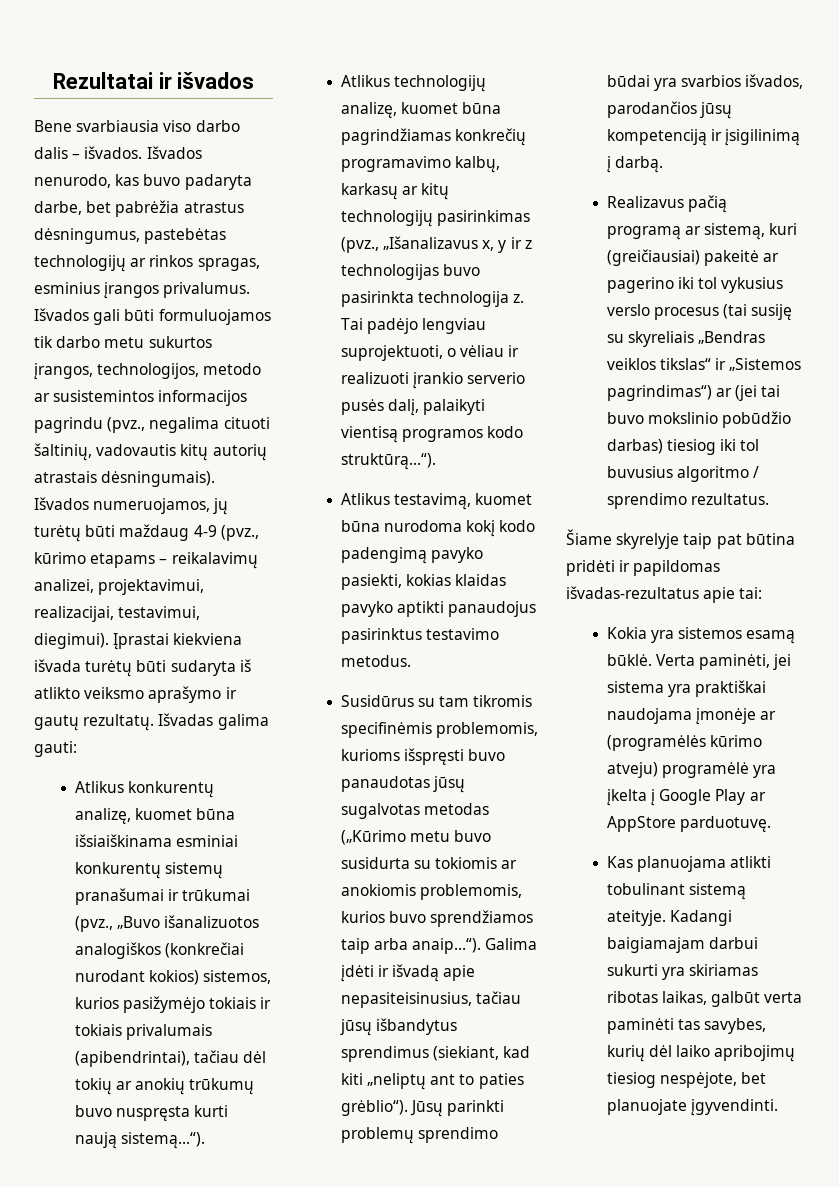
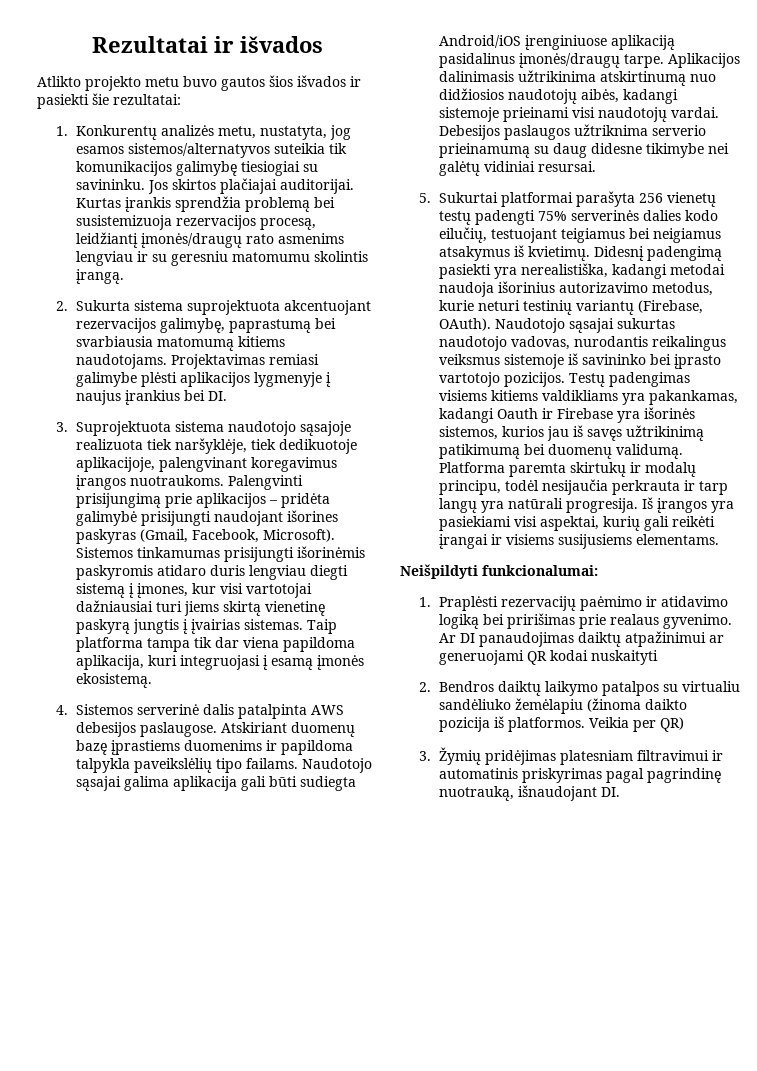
[34,120,240,132] [34,146,202,159] [34,174,252,190] [34,200,244,217] [34,228,227,244] [34,255,260,272] [34,282,251,299] [34,308,271,325] [34,336,212,348] [34,363,262,380] [34,390,248,406] [34,417,270,433] [34,443,267,461] [34,471,216,487] [34,497,229,515] [34,524,259,542] [34,552,258,569] [34,579,205,595] [34,606,201,622] [34,633,243,650] [34,659,251,677] [34,686,237,703] [34,713,269,731] [34,741,77,757] [74,781,214,798] [74,808,236,824] [74,834,238,847] [74,862,223,879] [74,888,251,905] [74,915,260,932] [74,942,244,959] [74,970,272,985] [74,996,272,1013] [74,1024,212,1040] [74,1050,267,1067] [74,1078,255,1095] [74,1105,229,1121] [74,1132,205,1149] [340,75,486,92] [340,102,502,118] [340,128,526,146] [340,156,500,173] [340,183,450,200] [340,210,530,227] [340,236,532,253] [340,264,480,280] [340,291,525,307] [340,318,487,334] [340,345,520,361] [340,372,526,389] [340,399,486,416] [340,426,524,443] [340,453,436,470] [340,493,533,510] [340,520,536,537] [340,547,483,564] [340,574,507,590] [340,601,537,617] [340,628,499,644] [340,655,411,667] [340,695,533,707] [340,722,538,738] [340,748,506,765] [340,776,465,793] [340,803,489,819] [340,830,492,845] [340,857,518,869] [340,884,522,900] [340,910,534,927] [340,938,538,954] [340,964,476,982] [340,991,521,1008] [339,1018,457,1036] [340,1046,531,1062] [340,1073,524,1090] [340,1100,505,1117] [340,1127,498,1144] [606,74,804,91] [606,101,732,119] [606,129,801,146] [606,156,663,173] [606,195,727,213] [606,223,798,240] [606,249,780,266] [606,277,784,293] [606,304,793,320] [606,331,766,347] [606,358,802,371] [606,385,781,401] [606,411,792,428] [606,439,760,455] [606,466,760,482] [606,493,769,509] [566,529,795,549] [566,560,721,576] [566,586,763,603] [606,627,796,644] [606,654,792,670] [606,680,767,697] [606,708,777,725] [606,735,762,751] [606,762,777,778] [606,789,766,806] [606,816,771,832] [606,856,772,872] [606,883,746,900] [606,910,732,926] [606,937,758,953] [606,964,759,980] [606,991,803,1007] [606,1018,767,1034] [606,1045,796,1062] [606,1072,767,1088] [606,1099,778,1116] Bene svarbiausia viso darbo dalis – išvados. Išvados nenurodo, kas buvo padaryta darbe, bet pabrėžia atrastus dėsningumus, pastebėtas technologijų ar rinkos spragas, esminius įrangos privalumus. Išvados gali būti formuluojamos tik darbo metu sukurtos įrangos, technologijos, metodo ar susistemintos informacijos pagrindu (pvz., negalima cituoti šaltinių, vadovautis kitų autorių atrastais dėsningumais). Išvados numeruojamos, jų turėtų būti maždaug 4-9 (pvz., kūrimo etapams – reikalavimų analizei, projektavimui, realizacijai, testavimui, diegimui). Įprastai kiekviena išvada turėtų būti sudaryta iš atlikto veiksmo aprašymo ir gautų rezultatų. Išvadas galima gauti: // Atlikus konkurentų analizę, kuomet būna išsiaiškinama esminiai konkurentų sistemų pranašumai ir trūkumai (pvz., „Buvo išanalizuotos analogiškos (konkrečiai nurodant kokios) sistemos, kurios pasižymėjo tokiais ir tokiais privalumais (apibendrintai), tačiau dėl tokių ar anokių trūkumų buvo nuspręsta kurti naują sistemą...“). // Atlikus technologijų analizę, kuomet būna pagrindžiamas konkrečių programavimo kalbų, karkasų ar kitų technologijų pasirinkimas (pvz., „Išanalizavus x, y ir z technologijas buvo pasirinkta technologija z. Tai padėjo lengviau suprojektuoti, o vėliau ir realizuoti įrankio serverio pusės dalį, palaikyti vientisą programos kodo struktūrą...“). // Atlikus testavimą, kuomet būna nurodoma kokį kodo padengimą pavyko pasiekti, kokias klaidas pavyko aptikti panaudojus pasirinktus testavimo metodus. // Susidūrus su tam tikromis specifinėmis problemomis, kurioms išspręsti buvo panaudotas jūsų sugalvotas metodas („Kūrimo metu buvo susidurta su tokiomis ar anokiomis problemomis, kurios buvo sprendžiamos taip arba anaip...“). Galima įdėti ir išvadą apie nepasiteisinusius, tačiau jūsų išbandytus sprendimus (siekiant, kad kiti „neliptų ant to paties grėblio“). Jūsų parinkti problemų sprendimo būdai yra svarbios išvados, parodančios jūsų kompetenciją ir įsigilinimą į darbą. // Realizavus pačią programą ar sistemą, kuri (greičiausiai) pakeitė ar pagerino iki tol vykusius verslo procesus (tai susiję su skyreliais „Bendras veiklos tikslas“ ir „Sistemos pagrindimas“) ar (jei tai buvo mokslinio pobūdžio darbas) tiesiog iki tol buvusius algoritmo / sprendimo rezultatus. // Šiame skyrelyje taip pat būtina pridėti ir papildomas išvadas-rezultatus apie tai: // Kokia yra sistemos esamą būklė. Verta paminėti, jei sistema yra praktiškai naudojama įmonėje ar (programėlės kūrimo atveju) programėlė yra įkelta į Google Play ar AppStore parduotuvę. // Kas planuojama atlikti tobulinant sistemą ateityje. Kadangi baigiamajam darbui sukurti yra skiriamas ribotas laikas, galbūt verta paminėti tas savybes, kurių dėl laiko apribojimų tiesiog nespėjote, bet planuojate įgyvendinti. -> [37,75,361,91] [37,93,181,109] [56,125,351,140] [75,143,347,158] [75,161,318,176] [75,178,354,194] [75,196,335,212] [75,215,316,230] [75,232,344,248] [75,251,368,266] [75,269,124,284] [56,300,371,315] [75,318,336,333] [75,336,285,351] [75,354,319,369] [75,372,331,387] [75,390,227,405] [56,421,351,436] [75,438,357,454] [75,457,337,472] [75,475,303,490] [75,493,330,508] [75,510,338,526] [75,529,335,544] [75,546,365,562] [75,565,348,580] [75,583,312,598] [75,600,325,616] [75,619,337,634] [75,637,355,652] [75,655,364,670] [75,673,152,688] [56,704,344,719] [75,722,355,737] [75,740,353,755] [75,758,372,773] [75,776,356,791] [438,35,675,50] [438,53,740,68] [438,70,716,86] [438,88,678,104] [438,107,719,122] [438,124,706,140] [438,143,729,158] [438,161,596,176] [419,191,716,207] [438,210,718,225] [438,227,721,243] [438,245,722,261] [438,263,725,279] [438,281,713,297] [438,300,703,315] [438,318,675,333] [438,336,726,351] [438,353,721,369] [438,372,690,387] [438,390,738,405] [438,407,695,423] [438,425,704,441] [438,444,683,459] [438,462,696,477] [438,479,728,495] [438,497,734,513] [438,516,715,531] [438,534,719,549] [400,564,598,579] [419,596,728,611] [438,613,732,629] [438,631,724,647] [438,650,658,665] [419,681,740,696] [438,698,687,714] [438,716,684,732] [419,747,723,765] [438,768,721,783] [438,785,620,801] Atlikto projekto metu buvo gautos šios išvados ir pasiekti šie rezultatai: // 1. Konkurentų analizės metu, nustatyta, jog esamos sistemos/alternatyvos suteikia tik komunikacijos galimybę tiesiogiai su savininku. Jos skirtos plačiajai auditorijai. Kurtas įrankis sprendžia problemą bei susistemizuoja rezervacijos procesą, leidžiantį įmonės/draugų rato asmenims lengviau ir su geresniu matomumu skolintis įrangą. // 2. Sukurta sistema suprojektuota akcentuojant rezervacijos galimybę, paprastumą bei svarbiausia matomumą kitiems naudotojams. Projektavimas remiasi galimybe plėsti aplikacijos lygmenyje į naujus įrankius bei DI. // 3. Suprojektuota sistema naudotojo sąsajoje realizuota tiek naršyklėje, tiek dedikuotoje aplikacijoje, palengvinant koregavimus įrangos nuotraukoms. Palengvinti prisijungimą prie aplikacijos – pridėta galimybė prisijungti naudojant išorines paskyras (Gmail, Facebook, Microsoft). Sistemos tinkamumas prisijungti išorinėmis paskyromis atidaro duris lengviau diegti sistemą į įmones, kur visi vartotojai dažniausiai turi jiems skirtą vienetinę paskyrą jungtis į įvairias sistemas. Taip platforma tampa tik dar viena papildoma aplikacija, kuri integruojasi į esamą įmonės ekosistemą. // 4. Sistemos serverinė dalis patalpinta AWS debesijos paslaugose. Atskiriant duomenų bazę įprastiems duomenims ir papildoma talpykla paveikslėlių tipo failams. Naudotojo sąsajai galima aplikacija gali būti sudiegta Android/iOS įrenginiuose aplikaciją pasidalinus įmonės/draugų tarpe. Aplikacijos dalinimasis užtrikinima atskirtinumą nuo didžiosios naudotojų aibės, kadangi sistemoje prieinami visi naudotojų vardai. Debesijos paslaugos užtriknima serverio prieinamumą su daug didesne tikimybe nei galėtų vidiniai resursai. // 5. Sukurtai platformai parašyta 256 vienetų testų padengti 75% serverinės dalies kodo eilučių, testuojant teigiamus bei neigiamus atsakymus iš kvietimų. Didesnį padengimą pasiekti yra nerealistiška, kadangi metodai naudoja išorinius autorizavimo metodus, kurie neturi testinių variantų (Firebase, OAuth). Naudotojo sąsajai sukurtas naudotojo vadovas, nurodantis reikalingus veiksmus sistemoje iš savininko bei įprasto vartotojo pozicijos. Testų padengimas visiems kitiems valdikliams yra pakankamas, kadangi Oauth ir Firebase yra išorinės sistemos, kurios jau iš savęs užtrikinimą patikimumą bei duomenų validumą. Platforma paremta skirtukų ir modalų principu, todėl nesijaučia perkrauta ir tarp langų yra natūrali progresija. Iš įrangos yra pasiekiami visi aspektai, kurių gali reikėti įrangai ir visiems susijusiems elementams. // Neišpildyti funkcionalumai: // 1. Praplėsti rezervacijų paėmimo ir atidavimo logiką bei pririšimas prie realaus gyvenimo. Ar DI panaudojimas daiktų atpažinimui ar generuojami QR kodai nuskaityti // 2. Bendros daiktų laikymo patalpos su virtualiu sandėliuko žemėlapiu (žinoma daikto pozicija iš platformos. Veikia per QR) // 3. Žymių pridėjimas platesniam filtravimui ir automatinis priskyrimas pagal pagrindinę nuotrauką, išnaudojant DI.

